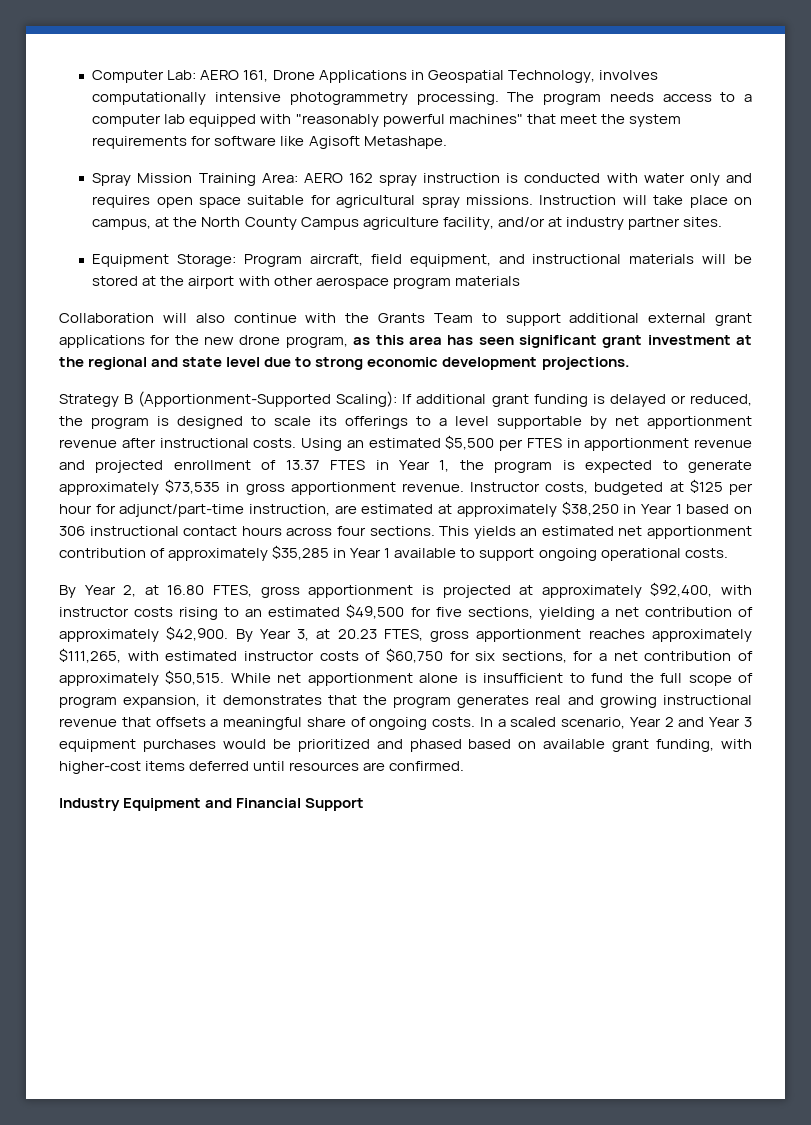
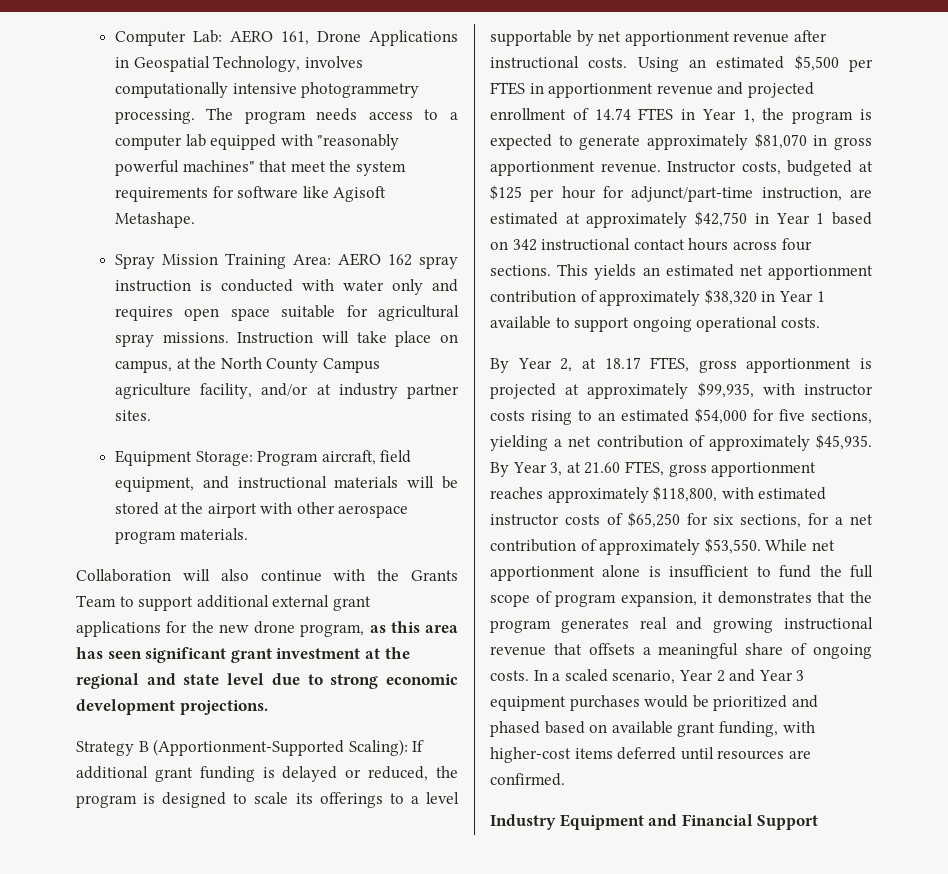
[454,276,520,286] materials -> [179,528,248,540] materials.
[285,460,320,470] 13.37 -> [594,108,631,120] 14.74
[165,479,221,494] $73,535 -> [754,133,807,149] $81,070
[561,501,619,516] $38,250 -> [695,211,748,227] $42,750
[59,526,85,536] 306 -> [512,239,537,251] 342
[272,545,330,560] $35,285 -> [704,289,757,305] $38,320
[167,585,205,595] 16.80 -> [604,357,641,369] 18.17
[650,582,713,597] $92,400, -> [697,382,754,398] $99,935,
[346,604,405,619] $49,500 -> [695,408,747,424] $54,000
[166,626,229,641] $42,900. -> [816,434,872,450] $45,935.
[337,629,377,639] 20.23 -> [584,462,621,474] 21.60
[59,648,121,663] $111,265, -> [653,486,718,502] $118,800,
[385,648,443,663] $60,750 -> [627,512,680,528] $65,250
[165,670,225,685] $50,515. -> [704,538,761,554] $53,550.

